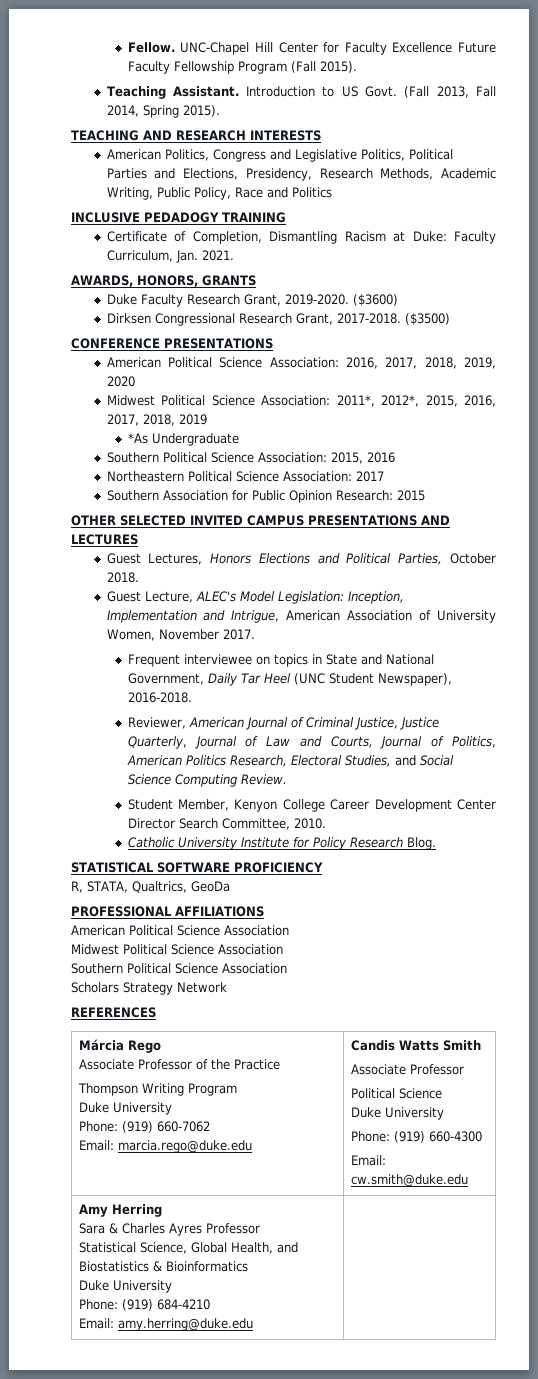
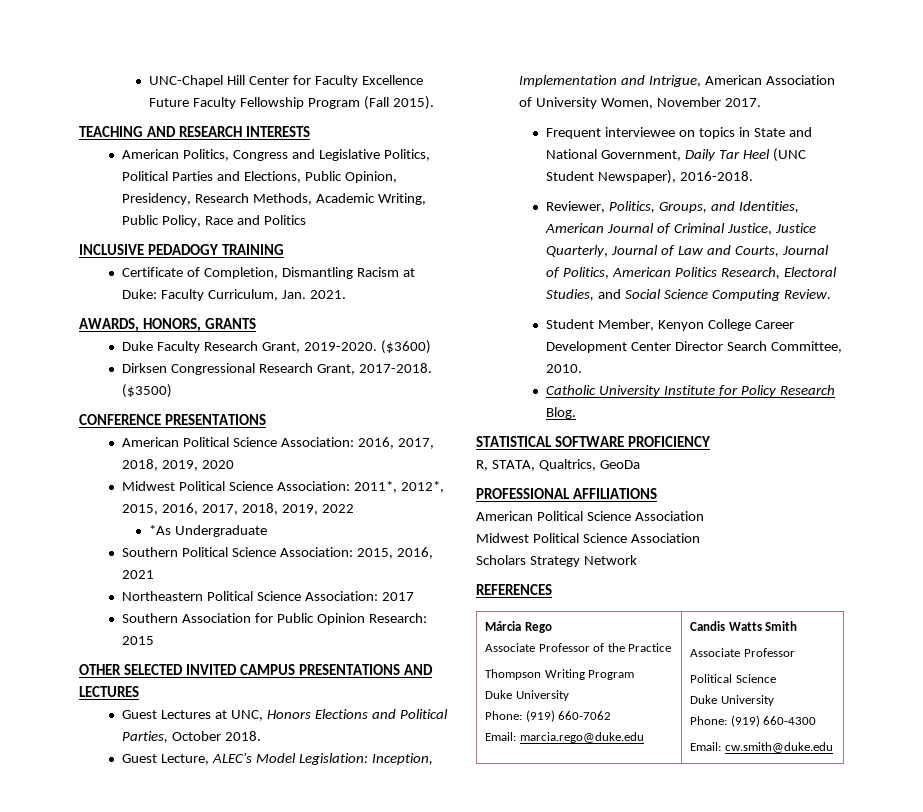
[127,42,175,53] Fellow. -> (149, 81) none
[106,86,497,99] [106,105,220,118] // Teaching Assistant. Introduction to US Govt. (Fall 2013, Fall 2014, Spring 2015). -> (434, 103) none
(239, 174) none -> [304,171,397,183] Public Opinion,
[178,414,207,425] 2019 -> [281,504,354,515] 2019, 2022
[366,452,395,463] 2016 -> [396,547,433,559] [122,570,155,579] 2016, 2021
[148,553,203,565] Lectures, -> [161,710,263,721] Lectures at UNC,
(186, 723) none -> [609,201,799,213] Politics, Groups, and Identities,
[71,963,287,974] // Southern Political Science Association -> (700, 538) none
[78,1204,162,1217] [78,1223,260,1236] [78,1242,298,1254] [78,1261,248,1272] [78,1280,172,1293] [78,1299,210,1311] [78,1318,253,1331] // Amy Herring // Sara & Charles Ayres Professor // Statistical Science, Global Health, and Biostatistics & Bioinformatics // Duke University // Phone: (919) 684-4210 // Email: amy.herring@duke.edu | -> (833, 747) none

